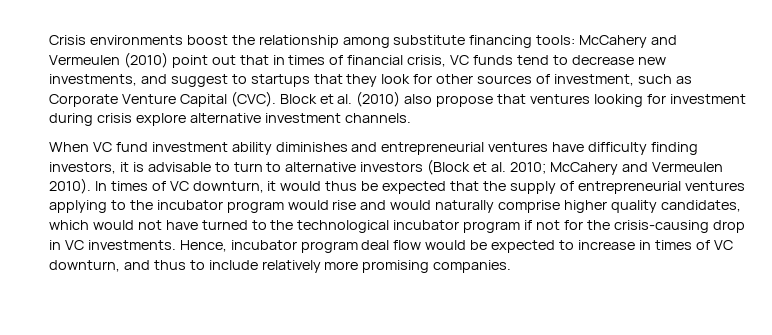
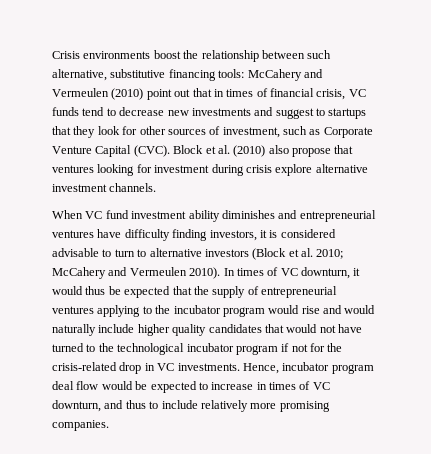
[342,35,466,48] among substitute -> [261,50,332,59] [52,69,166,81] between such alternative, substitutive
[49,74,137,86] investments, -> [191,108,251,116] investments
(144, 167) none -> [280,229,336,238] considered
[498,200,561,213] comprise -> [98,324,135,333] include
[660,200,741,212] [49,220,89,230] candidates, which -> [208,324,284,333] candidates that
[613,220,709,233] crisis-causing -> [52,362,117,371] crisis-related

